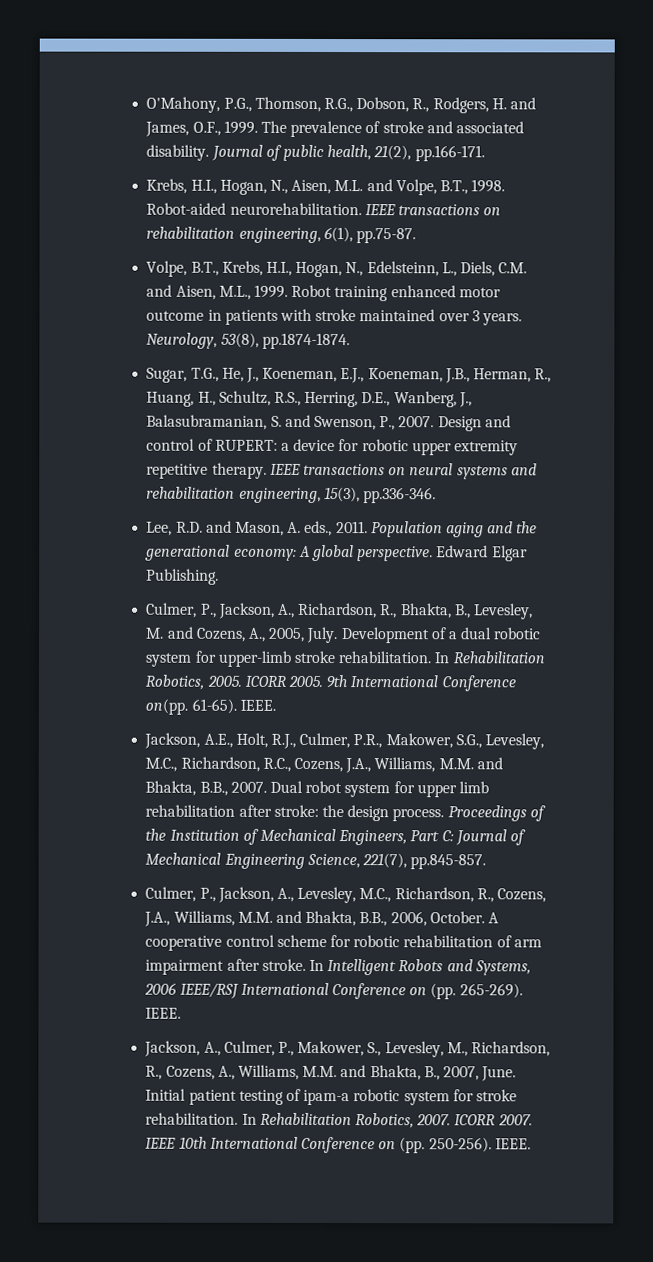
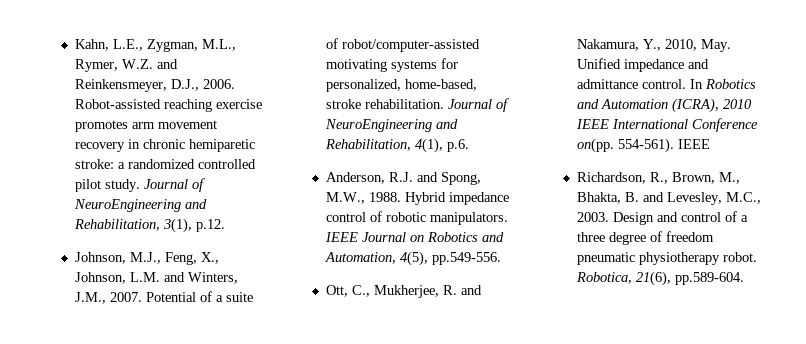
[146,96,536,114] [145,120,524,138] [146,144,485,162] [146,178,506,196] [146,202,502,216] [146,226,416,244] [146,260,528,278] [146,284,501,302] [146,308,522,326] [146,332,350,350] [146,367,552,384] [146,390,472,408] [146,414,511,432] [146,438,518,456] [146,462,537,480] [146,486,436,504] [146,520,538,538] [145,544,528,562] [146,568,220,585] [146,602,533,620] [145,626,542,644] [145,650,545,667] [145,674,516,692] [145,698,276,715] [144,732,544,750] [145,756,503,774] [145,780,489,798] [145,804,546,822] [145,828,526,846] [145,852,487,870] [145,886,546,904] [144,910,499,927] [145,934,542,951] [145,958,531,976] [144,982,523,1000] [145,1007,182,1019] [144,1040,550,1058] [145,1064,517,1082] [145,1088,517,1106] [145,1112,533,1129] [145,1136,531,1154] O'Mahony, P.G., Thomson, R.G., Dobson, R., Rodgers, H. and James, O.F., 1999. The prevalence of stroke and associated disability. Journal of public health, 21(2), pp.166-171. // Krebs, H.I., Hogan, N., Aisen, M.L. and Volpe, B.T., 1998. Robot-aided neurorehabilitation. IEEE transactions on rehabilitation engineering, 6(1), pp.75-87. // Volpe, B.T., Krebs, H.I., Hogan, N., Edelsteinn, L., Diels, C.M. and Aisen, M.L., 1999. Robot training enhanced motor outcome in patients with stroke maintained over 3 years. Neurology, 53(8), pp.1874-1874. // Sugar, T.G., He, J., Koeneman, E.J., Koeneman, J.B., Herman, R., Huang, H., Schultz, R.S., Herring, D.E., Wanberg, J., Balasubramanian, S. and Swenson, P., 2007. Design and control of RUPERT: a device for robotic upper extremity repetitive therapy. IEEE transactions on neural systems and rehabilitation engineering, 15(3), pp.336-346. // Lee, R.D. and Mason, A. eds., 2011. Population aging and the generational economy: A global perspective. Edward Elgar Publishing. // Culmer, P., Jackson, A., Richardson, R., Bhakta, B., Levesley, M. and Cozens, A., 2005, July. Development of a dual robotic system for upper-limb stroke rehabilitation. In Rehabilitation Robotics, 2005. ICORR 2005. 9th International Conference on(pp. 61-65). IEEE. // Jackson, A.E., Holt, R.J., Culmer, P.R., Makower, S.G., Levesley, M.C., Richardson, R.C., Cozens, J.A., Williams, M.M. and Bhakta, B.B., 2007. Dual robot system for upper limb rehabilitation after stroke: the design process. Proceedings of the Institution of Mechanical Engineers, Part C: Journal of Mechanical Engineering Science, 221(7), pp.845-857. // Culmer, P., Jackson, A., Levesley, M.C., Richardson, R., Cozens, J.A., Williams, M.M. and Bhakta, B.B., 2006, October. A cooperative control scheme for robotic rehabilitation of arm impairment after stroke. In Intelligent Robots and Systems, 2006 IEEE/RSJ International Conference on (pp. 265-269). IEEE. // Jackson, A., Culmer, P., Makower, S., Levesley, M., Richardson, R., Cozens, A., Williams, M.M. and Bhakta, B., 2007, June. Initial patient testing of ipam-a robotic system for stroke rehabilitation. In Rehabilitation Robotics, 2007. ICORR 2007. IEEE 10th International Conference on (pp. 250-256). IEEE. -> [75,39,237,52] [75,59,179,72] [75,79,236,92] [75,99,263,112] [75,120,218,132] [75,139,256,152] [75,159,257,169] [75,178,206,192] [74,199,208,212] [74,218,226,233] [75,252,220,265] [75,272,239,284] [75,291,254,304] [326,38,481,52] [326,58,459,72] [326,79,478,92] [326,98,510,112] [325,119,459,132] [325,138,470,153] [326,172,482,185] [326,192,510,205] [326,211,509,225] [325,232,505,242] [325,251,502,266] [326,285,483,298] [577,39,732,52] [577,58,710,72] [577,79,757,89] [577,98,753,113] [576,118,759,132] [577,138,711,153] [577,172,741,184] [577,192,762,205] [577,211,749,225] [577,231,715,245] [577,252,758,265] [576,271,745,286] Kahn, L.E., Zygman, M.L., Rymer, W.Z. and Reinkensmeyer, D.J., 2006. Robot-assisted reaching exercise promotes arm movement recovery in chronic hemiparetic stroke: a randomized controlled pilot study. Journal of NeuroEngineering and Rehabilitation, 3(1), p.12. // Johnson, M.J., Feng, X., Johnson, L.M. and Winters, J.M., 2007. Potential of a suite of robot/computer-assisted motivating systems for personalized, home-based, stroke rehabilitation. Journal of NeuroEngineering and Rehabilitation, 4(1), p.6. // Anderson, R.J. and Spong, M.W., 1988. Hybrid impedance control of robotic manipulators. IEEE Journal on Robotics and Automation, 4(5), pp.549-556. // Ott, C., Mukherjee, R. and Nakamura, Y., 2010, May. Unified impedance and admittance control. In Robotics and Automation (ICRA), 2010 IEEE International Conference on(pp. 554-561). IEEE // Richardson, R., Brown, M., Bhakta, B. and Levesley, M.C., 2003. Design and control of a three degree of freedom pneumatic physiotherapy robot. Robotica, 21(6), pp.589-604.

